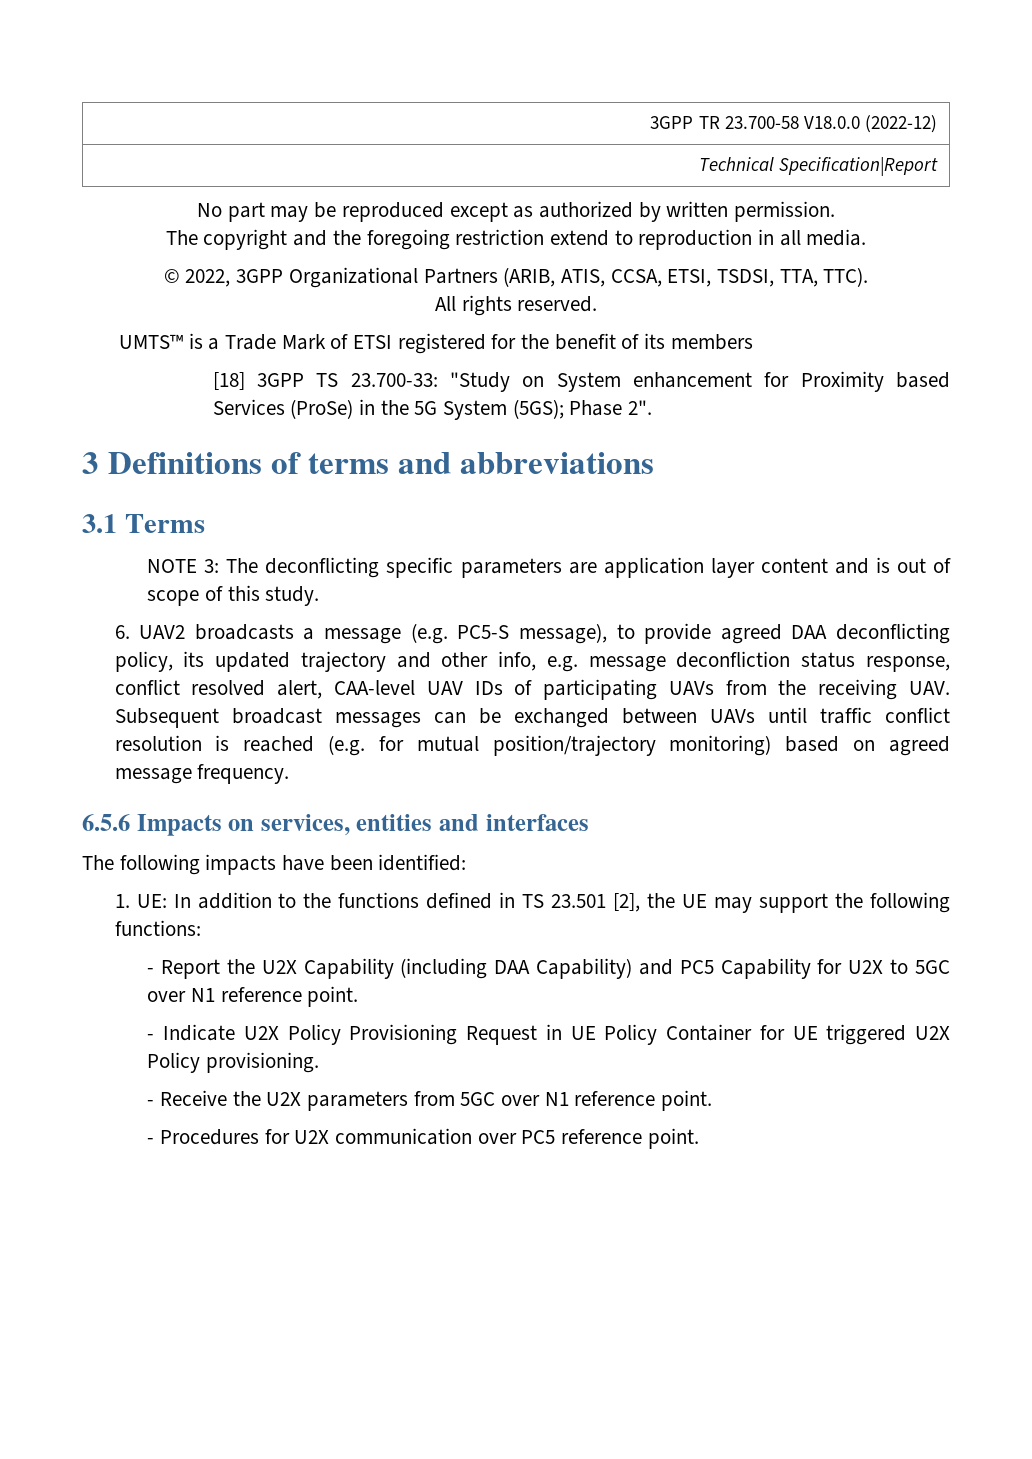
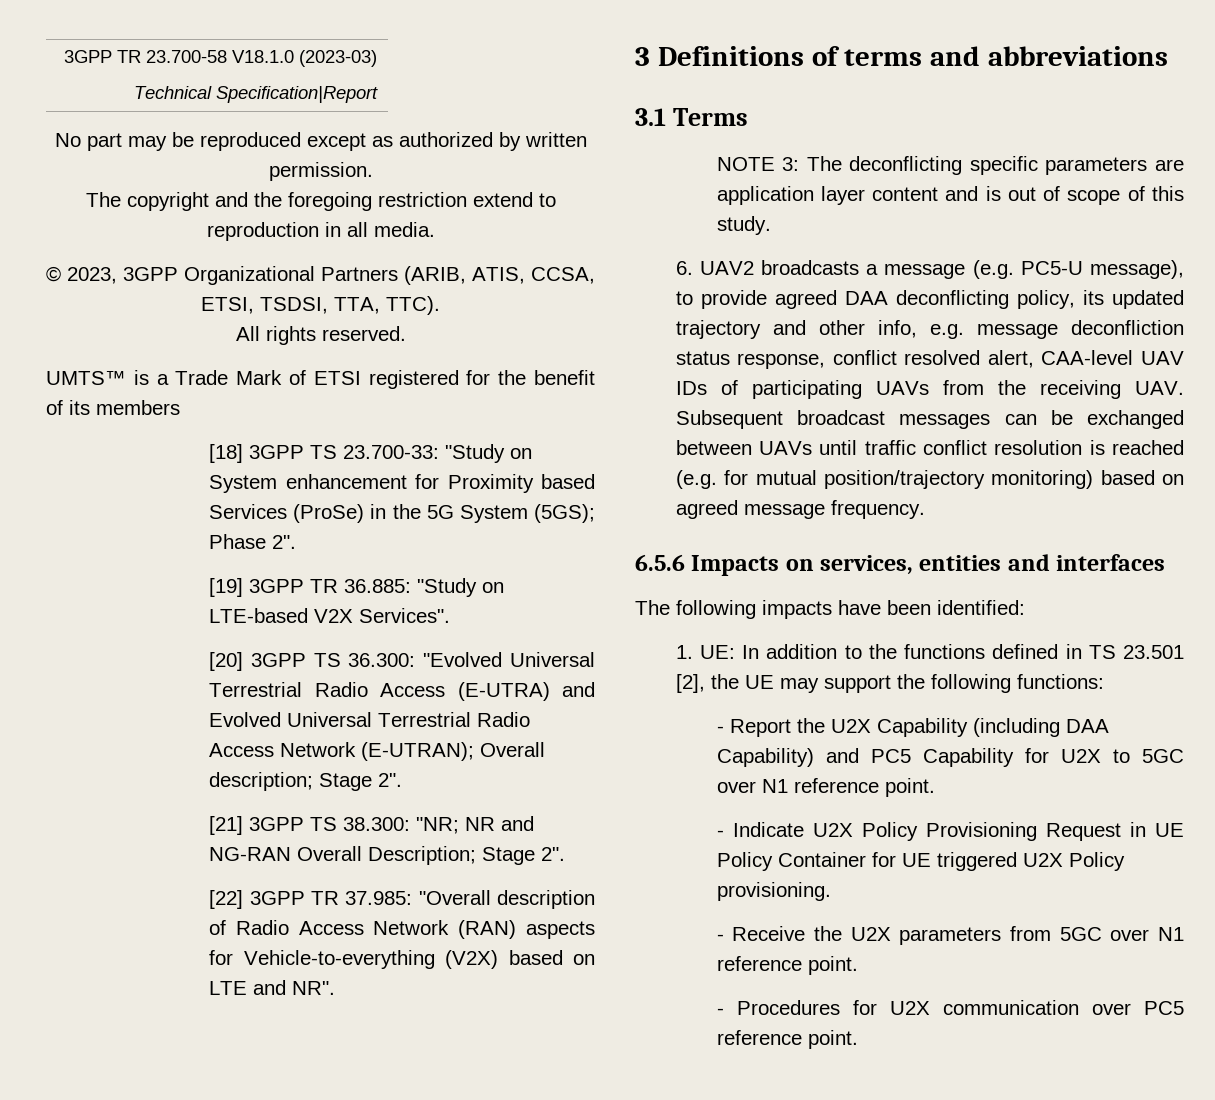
[803,115,937,133] V18.0.0 (2022-12) -> [231,50,377,67] V18.1.0 (2023-03)
[185,269,231,287] 2022, -> [67,267,117,284] 2023,
(652, 407) none -> [209,578,505,597] [209,608,451,623] [209,652,596,671] [209,682,595,701] [209,712,531,727] [209,742,546,761] [209,772,403,791] [209,816,535,835] [209,846,566,865] [209,890,595,909] [209,920,595,939] [209,950,595,969] [209,980,336,995] // [19] 3GPP TR 36.885: "Study on LTE-based V2X Services". // [20] 3GPP TS 36.300: "Evolved Universal Terrestrial Radio Access (E-UTRA) and Evolved Universal Terrestrial Radio Access Network (E-UTRAN); Overall description; Stage 2". // [21] 3GPP TS 38.300: "NR; NR and NG-RAN Overall Description; Stage 2". // [22] 3GPP TR 37.985: "Overall description of Radio Access Network (RAN) aspects for Vehicle-to-everything (V2X) based on LTE and NR".
[457,625,510,639] PC5-S -> [1020,261,1083,275] PC5-U

